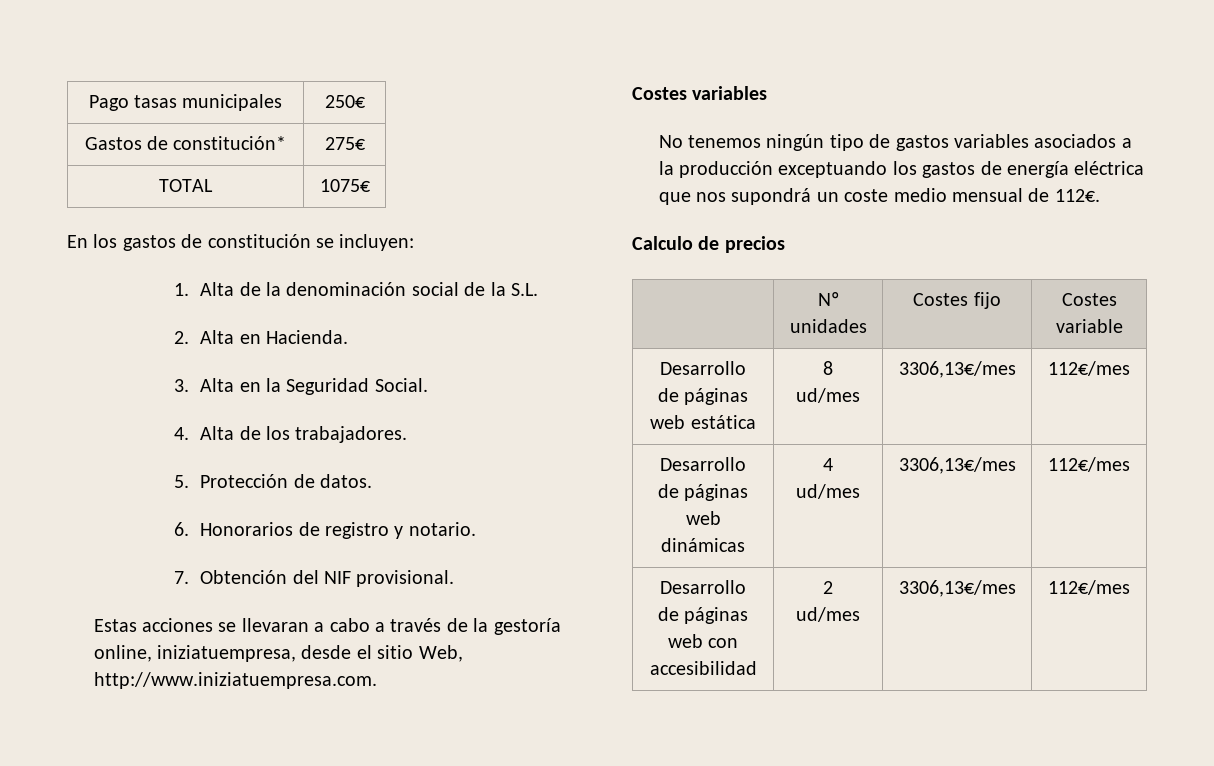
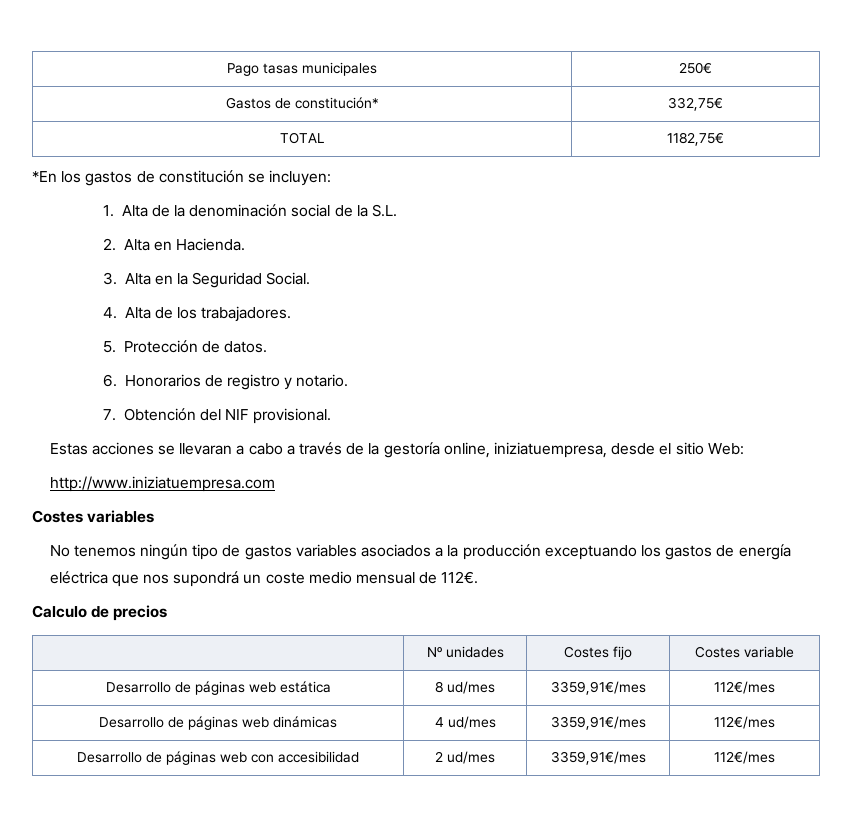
[324,137,365,150] 275€ -> [668,97,723,111] 332,75€
[319,179,370,192] [67,235,88,248] 1075€ // En -> [667,132,724,146] [32,171,57,182] 1182,75€ // *En
[418,645,463,662] [93,672,377,689] Web, http://www.iniziatuempresa.com. -> [707,443,744,455] [49,476,275,492] Web: // http://www.iniziatuempresa.com
[898,361,1016,378] 3306,13€/mes -> [550,681,646,695] 3359,91€/mes
[898,457,1016,474] 3306,13€/mes -> [550,716,646,730] 3359,91€/mes
[898,580,1016,597] 3306,13€/mes -> [550,751,646,765] 3359,91€/mes

